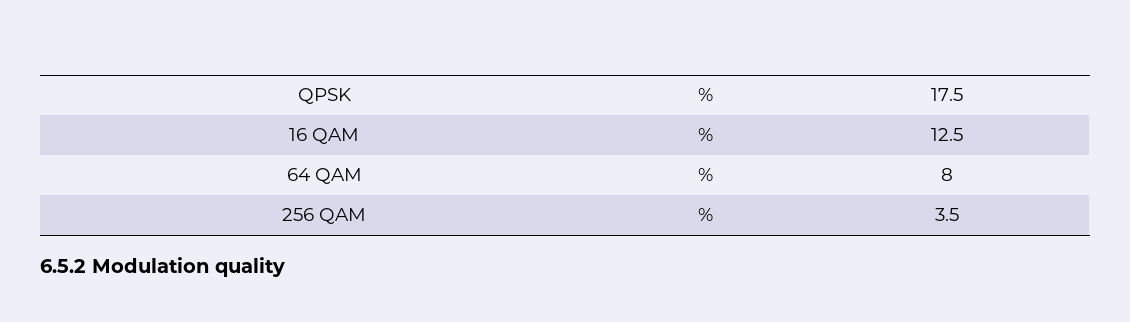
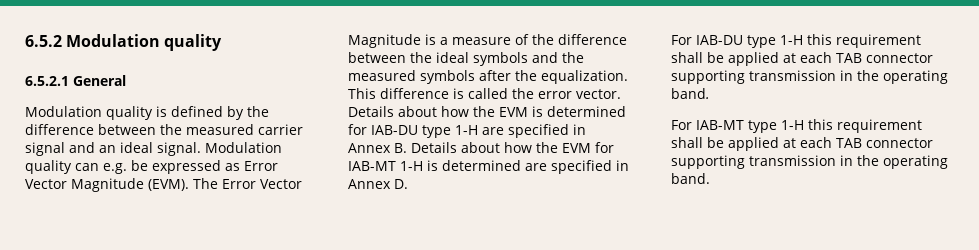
[297,88,352,104] [698,88,714,101] [930,88,963,101] [289,128,359,144] [698,128,714,141] [930,128,963,141] [286,168,362,184] [698,168,714,181] [940,168,953,181] [282,208,366,224] [698,208,714,221] [934,208,959,221] [40,257,285,277] QPSK | % | 17.5 // 16 QAM | % | 12.5 // 64 QAM | % | 8 // 256 QAM | % | 3.5 // 6.5.2 Modulation quality -> [25,34,223,51] [25,75,126,86] [25,106,269,120] [25,124,303,135] [25,142,282,156] [25,160,278,174] [25,178,302,192] [348,34,627,48] [348,52,584,66] [348,70,628,84] [348,88,621,99] [348,106,626,117] [348,124,586,138] [348,142,614,153] [348,160,629,174] [348,179,408,189] [671,34,921,48] [671,52,933,66] [671,70,948,84] [671,88,710,99] [671,119,922,133] [671,137,933,151] [671,155,948,169] [671,173,710,184] 6.5.2 Modulation quality // 6.5.2.1 General // Modulation quality is defined by the difference between the measured carrier signal and an ideal signal. Modulation quality can e.g. be expressed as Error Vector Magnitude (EVM). The Error Vector Magnitude is a measure of the difference between the ideal symbols and the measured symbols after the equalization. This difference is called the error vector. Details about how the EVM is determined for IAB-DU type 1-H are specified in Annex B. Details about how the EVM for IAB-MT 1-H is determined are specified in Annex D. // For IAB-DU type 1-H this requirement shall be applied at each TAB connector supporting transmission in the operating band. // For IAB-MT type 1-H this requirement shall be applied at each TAB connector supporting transmission in the operating band.

